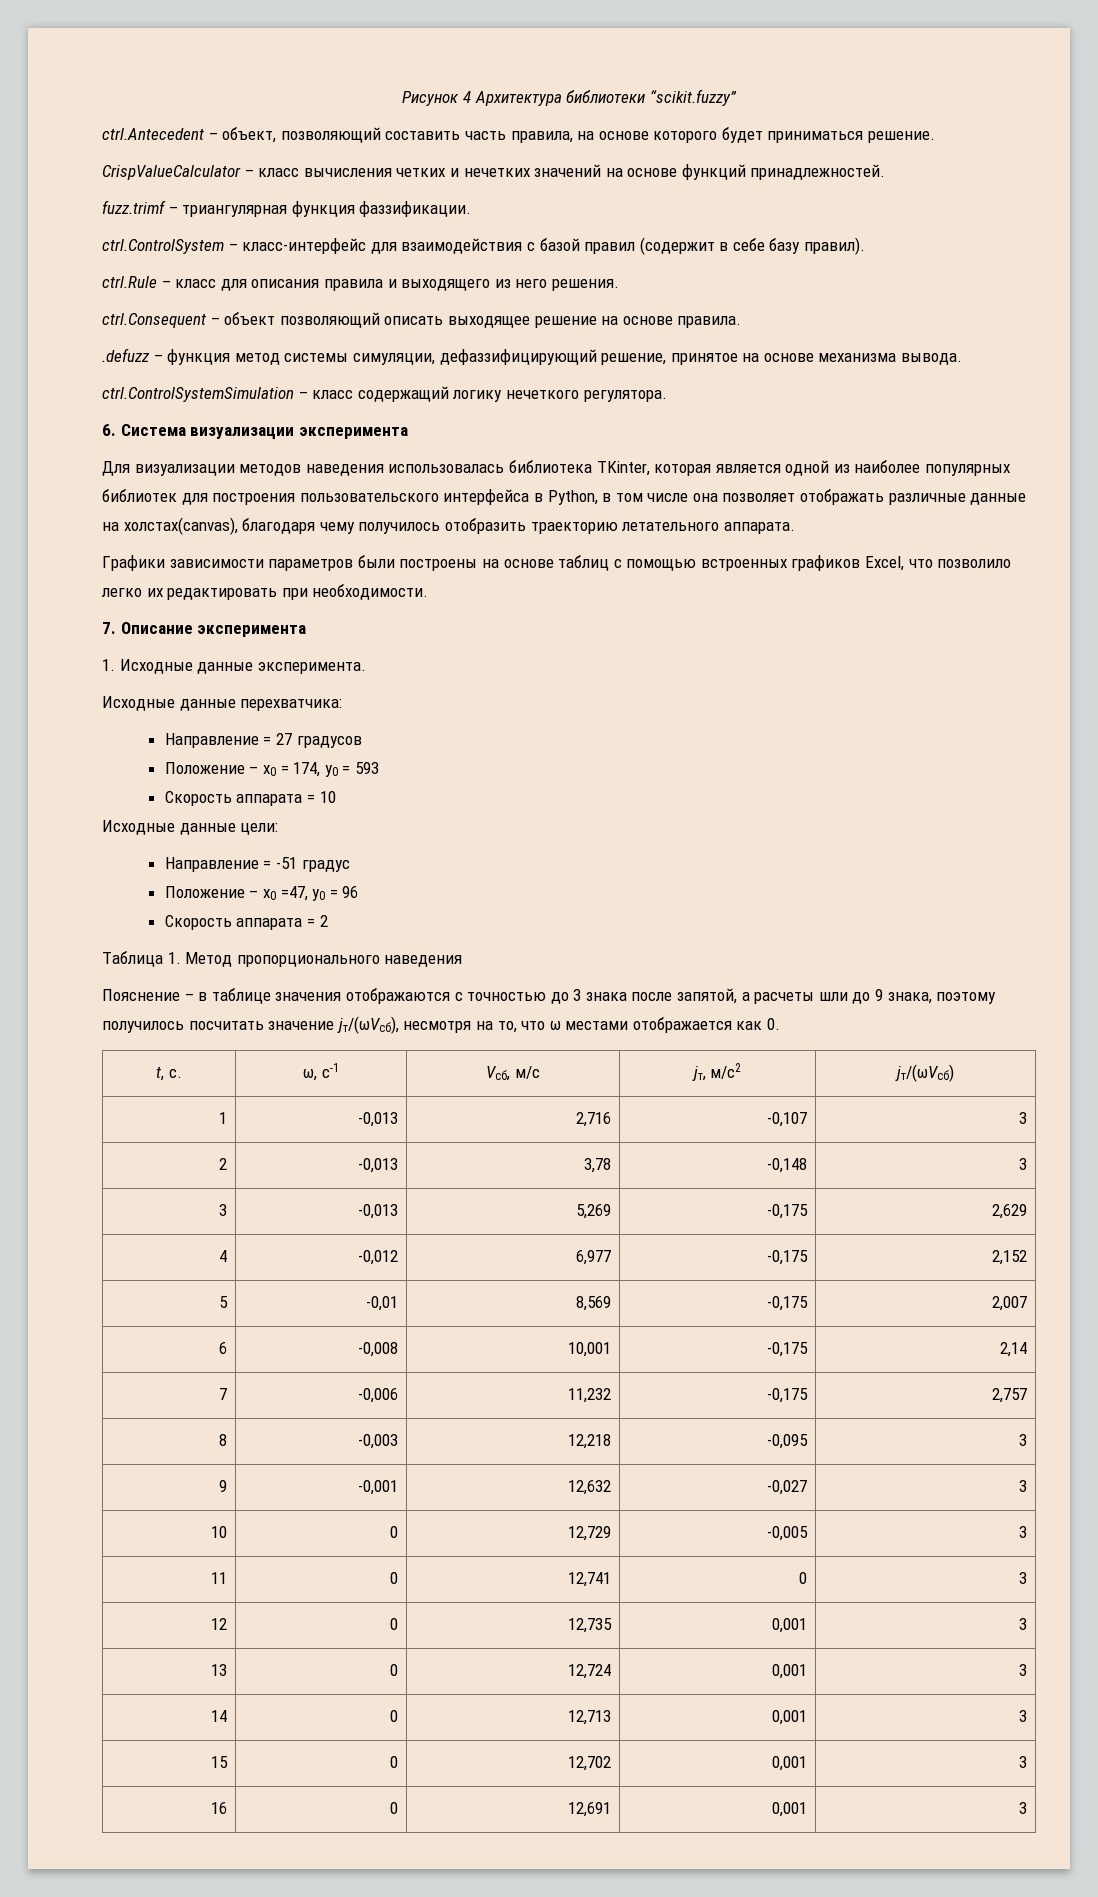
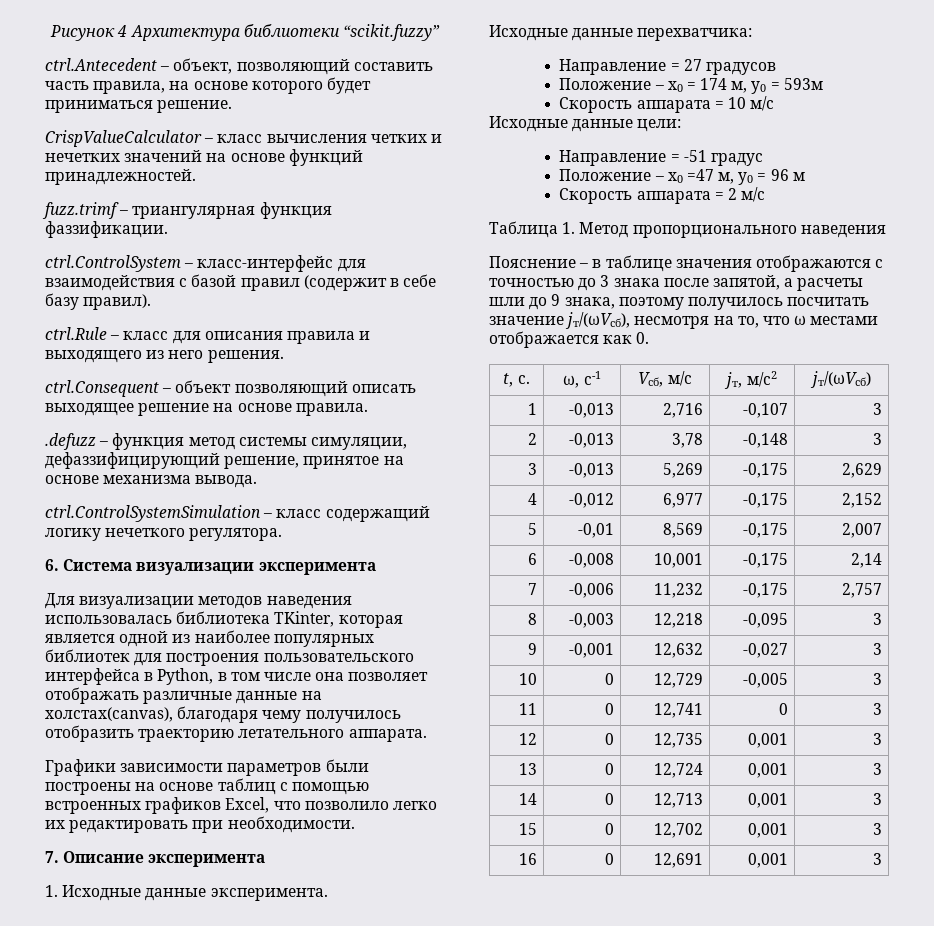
[293,762,379,777] 174, у0 = 593 -> [700,78,823,94] 174 м, у0 = 593м
(336, 797) none -> [750,96,775,111] м/c
[280,886,308,901] =47, -> [686,169,735,184] =47 м,
(359, 892) none -> [792,172,805,181] м
(328, 921) none -> [741,187,766,202] м/c

